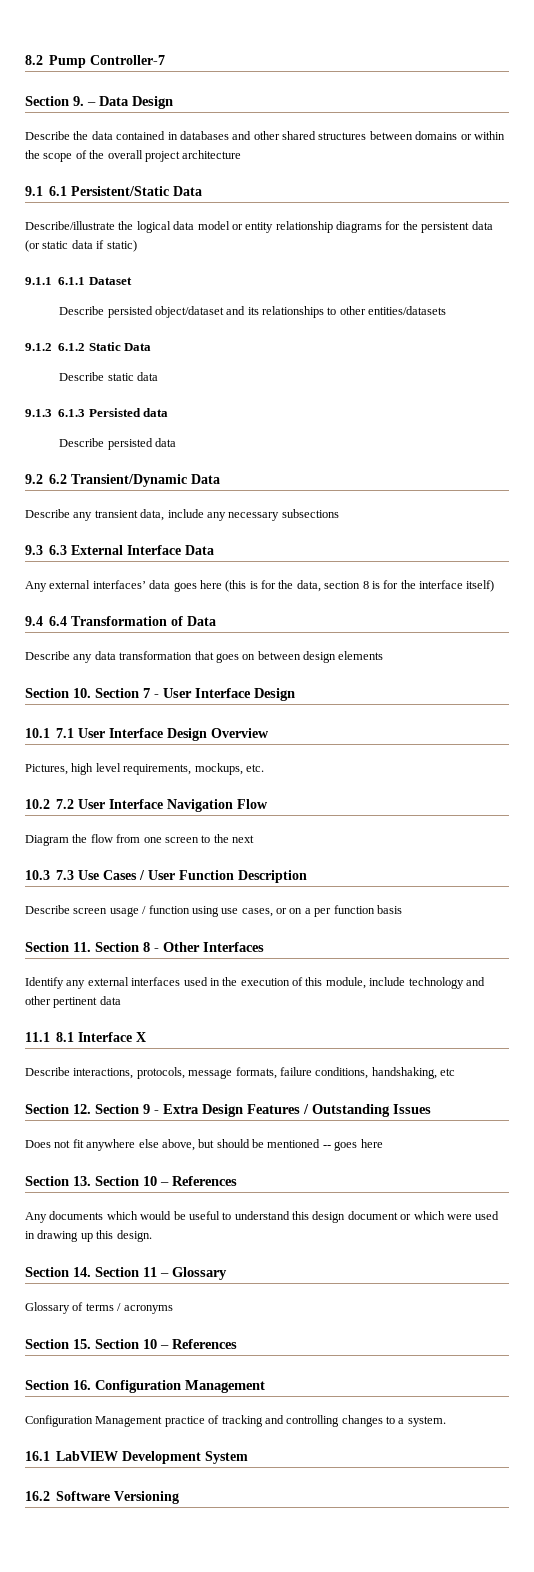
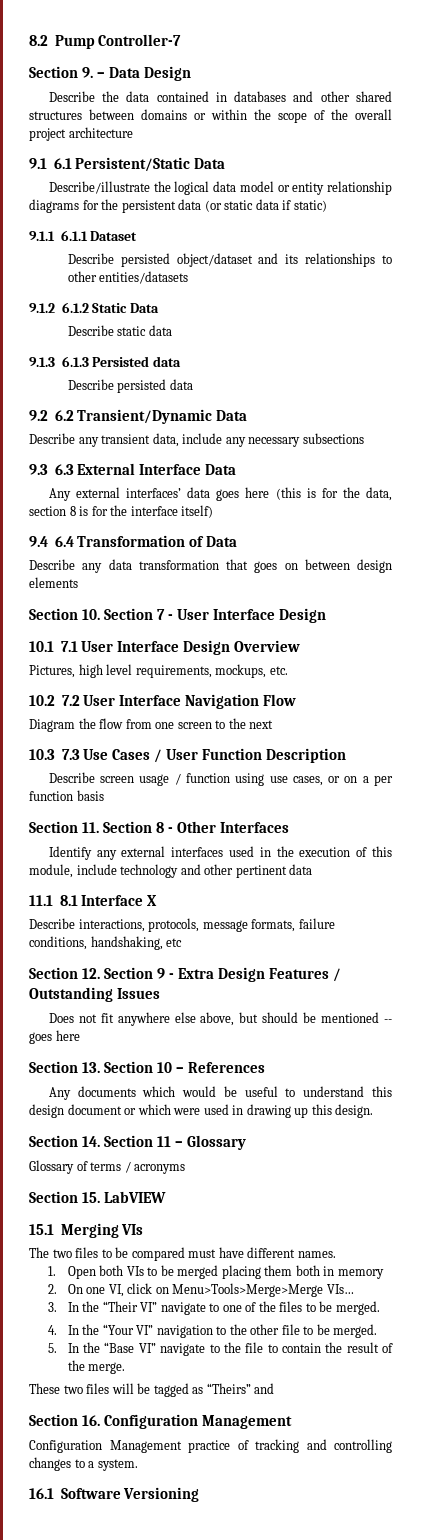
[95,1339,237,1349] Section 10 – References -> [104,1191,167,1203] [29,1223,144,1238] [29,1247,336,1261] [48,1265,384,1279] [48,1283,354,1297] [48,1301,380,1315] [48,1324,378,1338] [48,1342,393,1356] [67,1360,126,1374] [29,1383,275,1397] LabVIEW // 15.1 Merging VIs // The two files to be compared must have different names. // 1. Open both VIs to be merged placing them both in memory // 2. On one VI, click on Menu>Tools>Merge>Merge VIs… // 3. In the “Their VI” navigate to one of the files to be merged. // 4. In the “Your VI” navigation to the other file to be merged. // 5. In the “Base VI” navigate to the file to contain the result of the merge. // These two files will be tagged as “Theirs” and
[56,1451,249,1464] [25,1491,50,1501] LabVIEW Development System // 16.2 -> (54, 1493) none

